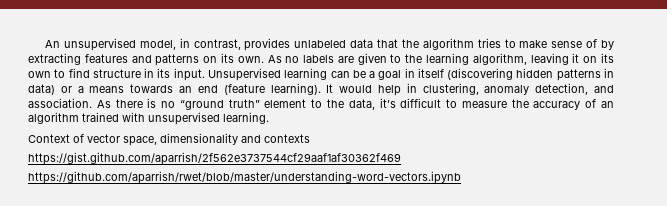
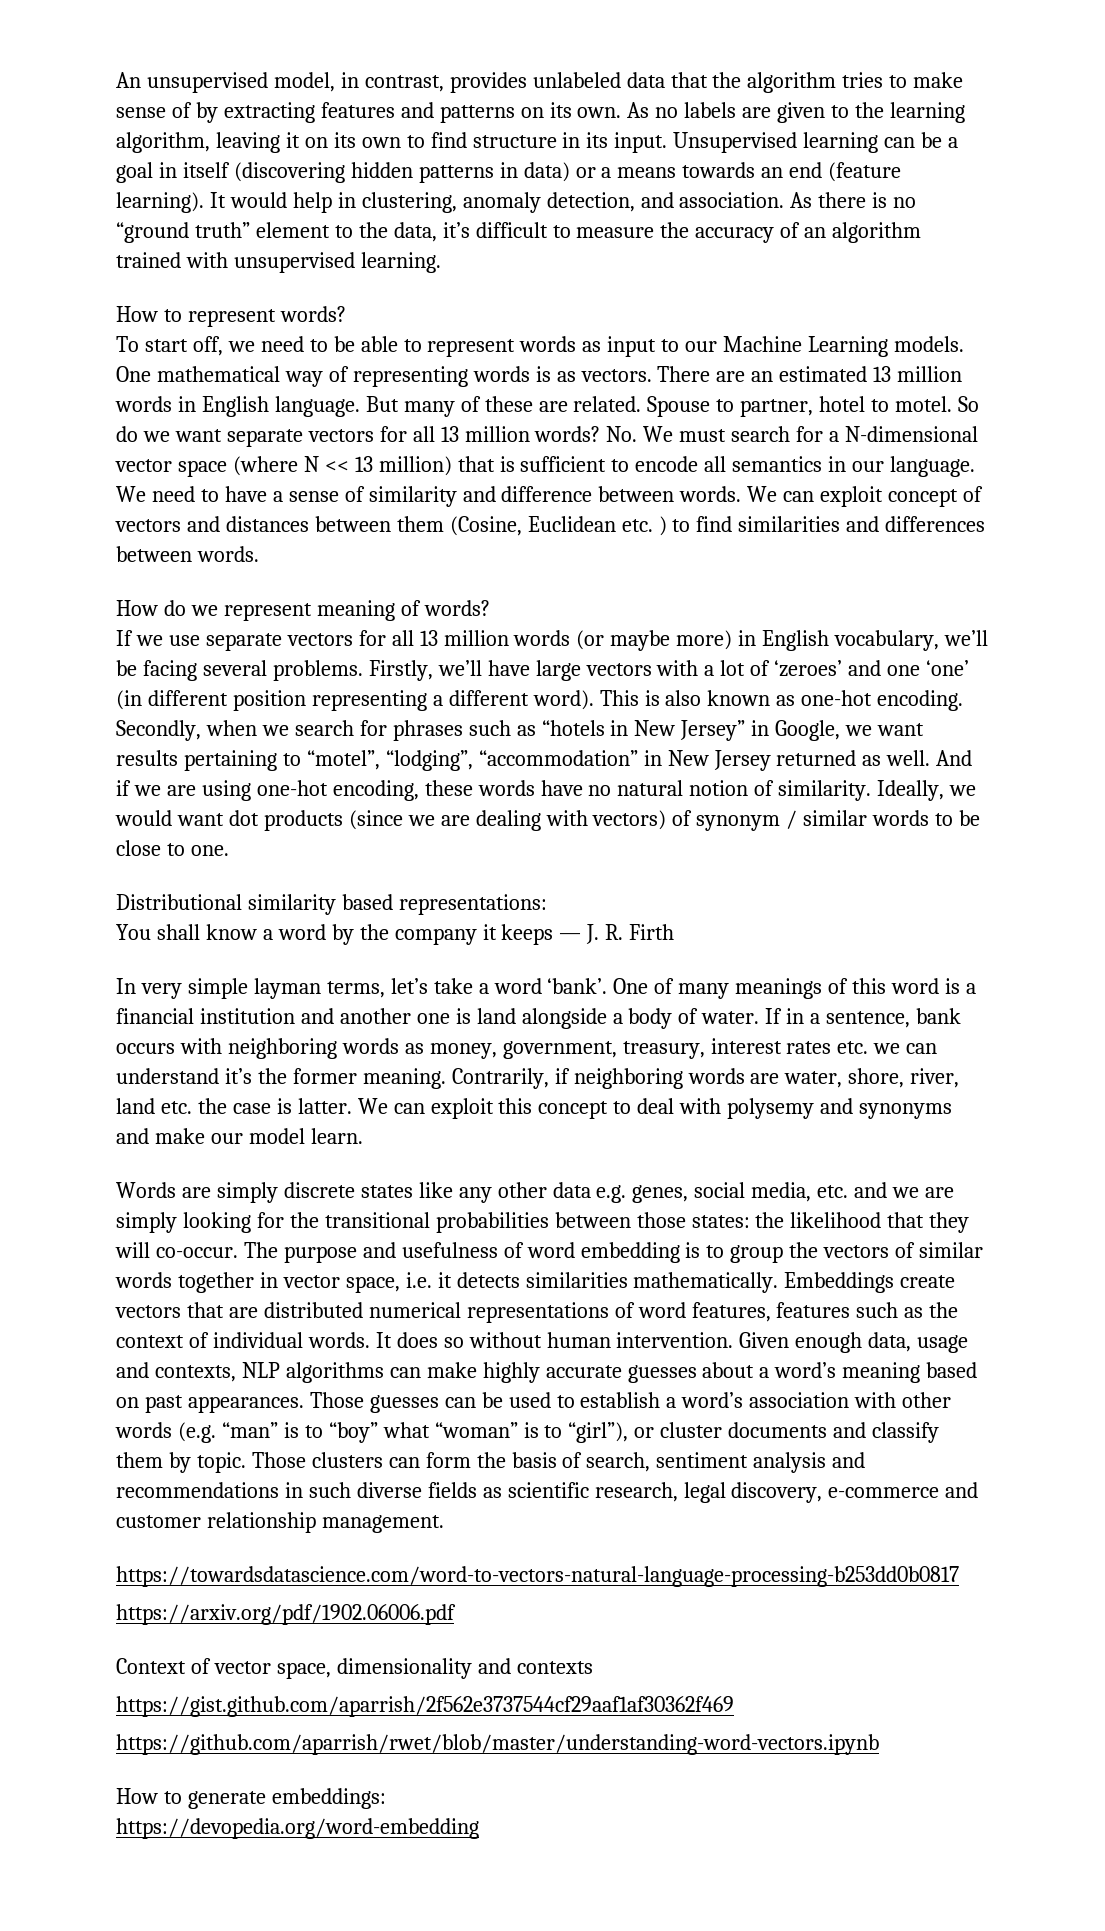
(269, 118) none -> [116,306,346,327] [116,336,964,357] [116,366,963,387] [115,396,980,417] [116,426,979,447] [115,456,976,477] [116,486,984,507] [115,516,986,536] [116,546,259,562] [116,600,490,621] [116,630,989,651] [116,660,970,681] [116,690,964,711] [116,720,925,741] [116,750,973,771] [116,780,977,801] [115,810,981,831] [116,840,229,856] [116,894,547,915] [116,924,675,945] [116,978,976,999] [116,1008,962,1029] [116,1038,938,1059] [116,1068,960,1089] [116,1098,953,1119] [116,1128,363,1144] [116,1182,955,1203] [116,1212,970,1233] [115,1242,984,1263] [115,1272,956,1293] [115,1302,959,1323] [116,1332,969,1353] [116,1362,978,1383] [116,1392,952,1413] [115,1422,940,1443] [116,1452,866,1473] [116,1482,979,1503] [116,1512,444,1533] [116,1566,959,1587] [116,1604,456,1625] // How to represent words? // To start off, we need to be able to represent words as input to our Machine Learning models. One mathematical way of representing words is as vectors. There are an estimated 13 million words in English language. But many of these are related. Spouse to partner, hotel to motel. So do we want separate vectors for all 13 million words? No. We must search for a N-dimensional vector space (where N << 13 million) that is sufficient to encode all semantics in our language. We need to have a sense of similarity and difference between words. We can exploit concept of vectors and distances between them (Cosine, Euclidean etc. ) to find similarities and differences between words. // How do we represent meaning of words? // If we use separate vectors for all 13 million words (or maybe more) in English vocabulary, we’ll be facing several problems. Firstly, we’ll have large vectors with a lot of ‘zeroes’ and one ‘one’ (in different position representing a different word). This is also known as one-hot encoding. Secondly, when we search for phrases such as “hotels in New Jersey” in Google, we want results pertaining to “motel”, “lodging”, “accommodation” in New Jersey returned as well. And if we are using one-hot encoding, these words have no natural notion of similarity. Ideally, we would want dot products (since we are dealing with vectors) of synonym / similar words to be close to one. // Distributional similarity based representations: // You shall know a word by the company it keeps — J. R. Firth // In very simple layman terms, let’s take a word ‘bank’. One of many meanings of this word is a financial institution and another one is land alongside a body of water. If in a sentence, bank occurs with neighboring words as money, government, treasury, interest rates etc. we can understand it’s the former meaning. Contrarily, if neighboring words are water, shore, river, land etc. the case is latter. We can exploit this concept to deal with polysemy and synonyms and make our model learn. // Words are simply discrete states like any other data e.g. genes, social media, etc. and we are simply looking for the transitional probabilities between those states: the likelihood that they will co-occur. The purpose and usefulness of word embedding is to group the vectors of similar words together in vector space, i.e. it detects similarities mathematically. Embeddings create vectors that are distributed numerical representations of word features, features such as the context of individual words. It does so without human intervention. Given enough data, usage and contexts, NLP algorithms can make highly accurate guesses about a word’s meaning based on past appearances. Those guesses can be used to establish a word’s association with other words (e.g. “man” is to “boy” what “woman” is to “girl”), or cluster documents and classify them by topic. Those clusters can form the basis of search, sentiment analysis and recommendations in such diverse fields as scientific research, legal discovery, e-commerce and customer relationship management. // https://towardsdatascience.com/word-to-vectors-natural-language-processing-b253dd0b0817 // https://arxiv.org/pdf/1902.06006.pdf
(461, 177) none -> [116,1788,386,1809] [116,1818,479,1839] // How to generate embeddings: // https://devopedia.org/word-embedding

